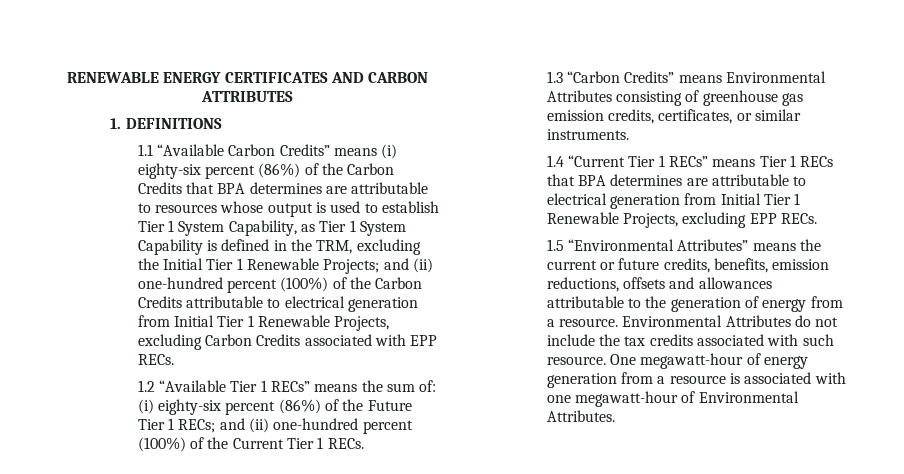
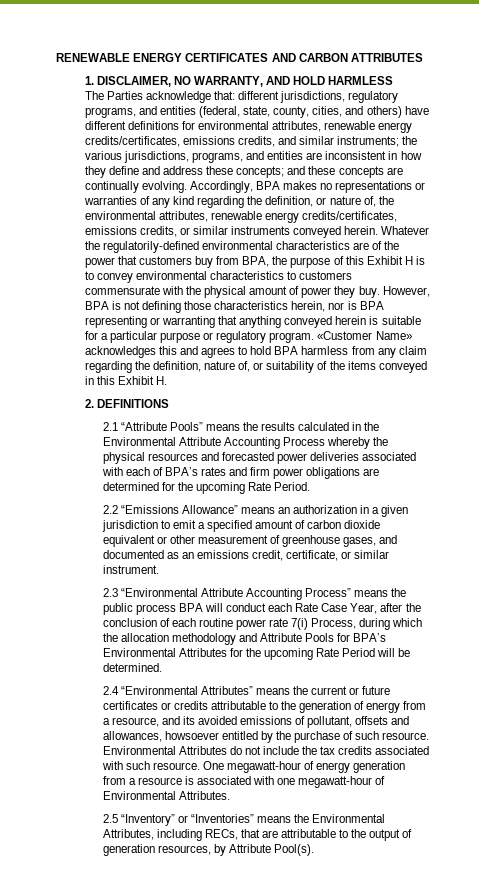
[125,118,222,129] [137,144,398,159] [137,163,395,179] [137,182,429,194] [137,201,439,217] [137,220,406,236] [137,239,421,255] [137,258,433,274] [137,277,423,293] [137,296,419,312] [137,315,390,331] [137,334,438,350] [137,354,174,365] [137,380,437,392] [137,399,412,415] [137,418,413,434] [137,437,364,452] [546,71,827,83] [546,90,804,106] [546,109,802,124] [546,129,629,140] [546,155,834,167] [546,174,807,186] [546,193,801,209] [546,212,818,228] [546,239,564,251] DEFINITIONS // 1.1 “Available Carbon Credits” means (i) eighty-six percent (86%) of the Carbon Credits that BPA determines are attributable to resources whose output is used to establish Tier 1 System Capability, as Tier 1 System Capability is defined in the TRM, excluding the Initial Tier 1 Renewable Projects; and (ii) one-hundred percent (100%) of the Carbon Credits attributable to electrical generation from Initial Tier 1 Renewable Projects, excluding Carbon Credits associated with EPP RECs. // 1.2 “Available Tier 1 RECs” means the sum of: (i) eighty-six percent (86%) of the Future Tier 1 RECs; and (ii) one-hundred percent (100%) of the Current Tier 1 RECs. // 1.3 “Carbon Credits” means Environmental Attributes consisting of greenhouse gas emission credits, certificates, or similar instruments. // 1.4 “Current Tier 1 RECs” means Tier 1 RECs that BPA determines are attributable to electrical generation from Initial Tier 1 Renewable Projects, excluding EPP RECs. // 1.5 -> [96,76,394,87] [84,91,399,103] [84,106,429,118] [84,121,413,133] [84,136,418,147] [84,151,422,163] [84,166,403,178] [84,181,426,193] [83,196,394,208] [84,211,398,223] [84,226,430,238] [84,241,400,253] [84,256,425,268] [84,271,353,283] [84,286,430,298] [84,301,384,313] [84,316,421,328] [84,331,412,343] [84,346,427,358] [84,361,427,373] [84,376,168,385] [84,399,169,408] [102,422,380,431] [102,437,389,449] [102,452,417,464] [101,467,380,479] [102,482,311,494] [102,505,409,517] [101,520,381,532] [102,535,398,547] [102,550,390,561] [102,565,159,574] [102,588,407,600] [102,603,421,615] [102,618,423,630] [102,633,387,645] [102,648,411,660] [102,663,162,672] [102,686,119,695] DISCLAIMER, NO WARRANTY, AND HOLD HARMLESS // The Parties acknowledge that: different jurisdictions, regulatory programs, and entities (federal, state, county, cities, and others) have different definitions for environmental attributes, renewable energy credits/certificates, emissions credits, and similar instruments; the various jurisdictions, programs, and entities are inconsistent in how they define and address these concepts; and these concepts are continually evolving. Accordingly, BPA makes no representations or warranties of any kind regarding the definition, or nature of, the environmental attributes, renewable energy credits/certificates, emissions credits, or similar instruments conveyed herein. Whatever the regulatorily-defined environmental characteristics are of the power that customers buy from BPA, the purpose of this Exhibit H is to convey environmental characteristics to customers commensurate with the physical amount of power they buy. However, BPA is not defining those characteristics herein, nor is BPA representing or warranting that anything conveyed herein is suitable for a particular purpose or regulatory program. «Customer Name» acknowledges this and agrees to hold BPA harmless from any claim regarding the definition, nature of, or suitability of the items conveyed in this Exhibit H. // 2. DEFINITIONS // 2.1 “Attribute Pools” means the results calculated in the Environmental Attribute Accounting Process whereby the physical resources and forecasted power deliveries associated with each of BPA’s rates and firm power obligations are determined for the upcoming Rate Period. // 2.2 “Emissions Allowance” means an authorization in a given jurisdiction to emit a specified amount of carbon dioxide equivalent or other measurement of greenhouse gases, and documented as an emissions credit, certificate, or similar instrument. // 2.3 “Environmental Attribute Accounting Process” means the public process BPA will conduct each Rate Case Year, after the conclusion of each routine power rate 7(i) Process, during which the allocation methodology and Attribute Pools for BPA’s Environmental Attributes for the upcoming Rate Period will be determined. // 2.4
[663,258,830,273] [546,277,772,292] credits, benefits, emission reductions, offsets and allowances -> [102,701,208,710] certificates or credits
(555, 323) none -> [111,716,410,728] [102,731,380,743] resource, and its avoided emissions of pollutant, offsets and allowances, howsoever entitled by the purchase of such
(615, 416) none -> [102,814,386,826] [102,829,413,841] [102,844,314,856] // 2.5 “Inventory” or “Inventories” means the Environmental Attributes, including RECs, that are attributable to the output of generation resources, by Attribute Pool(s).

